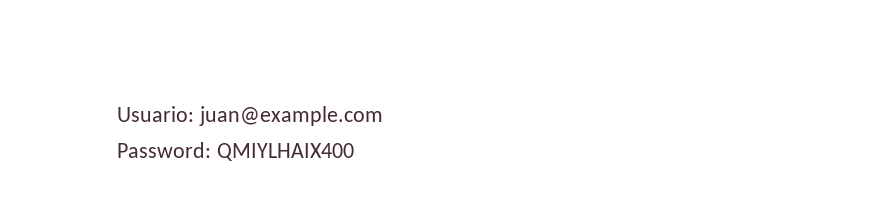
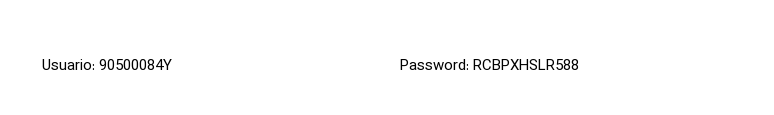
[198,106,383,126] juan@example.com -> [99,59,173,70] 90500084Y
[216,143,354,161] QMIYLHAIX400 -> [473,59,580,70] RCBPXHSLR588

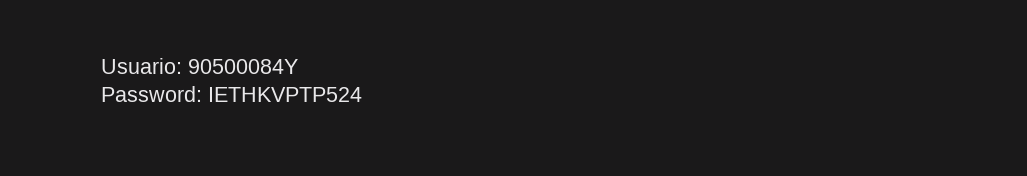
[473,59,580,70] RCBPXHSLR588 -> [208,87,362,102] IETHKVPTP524

